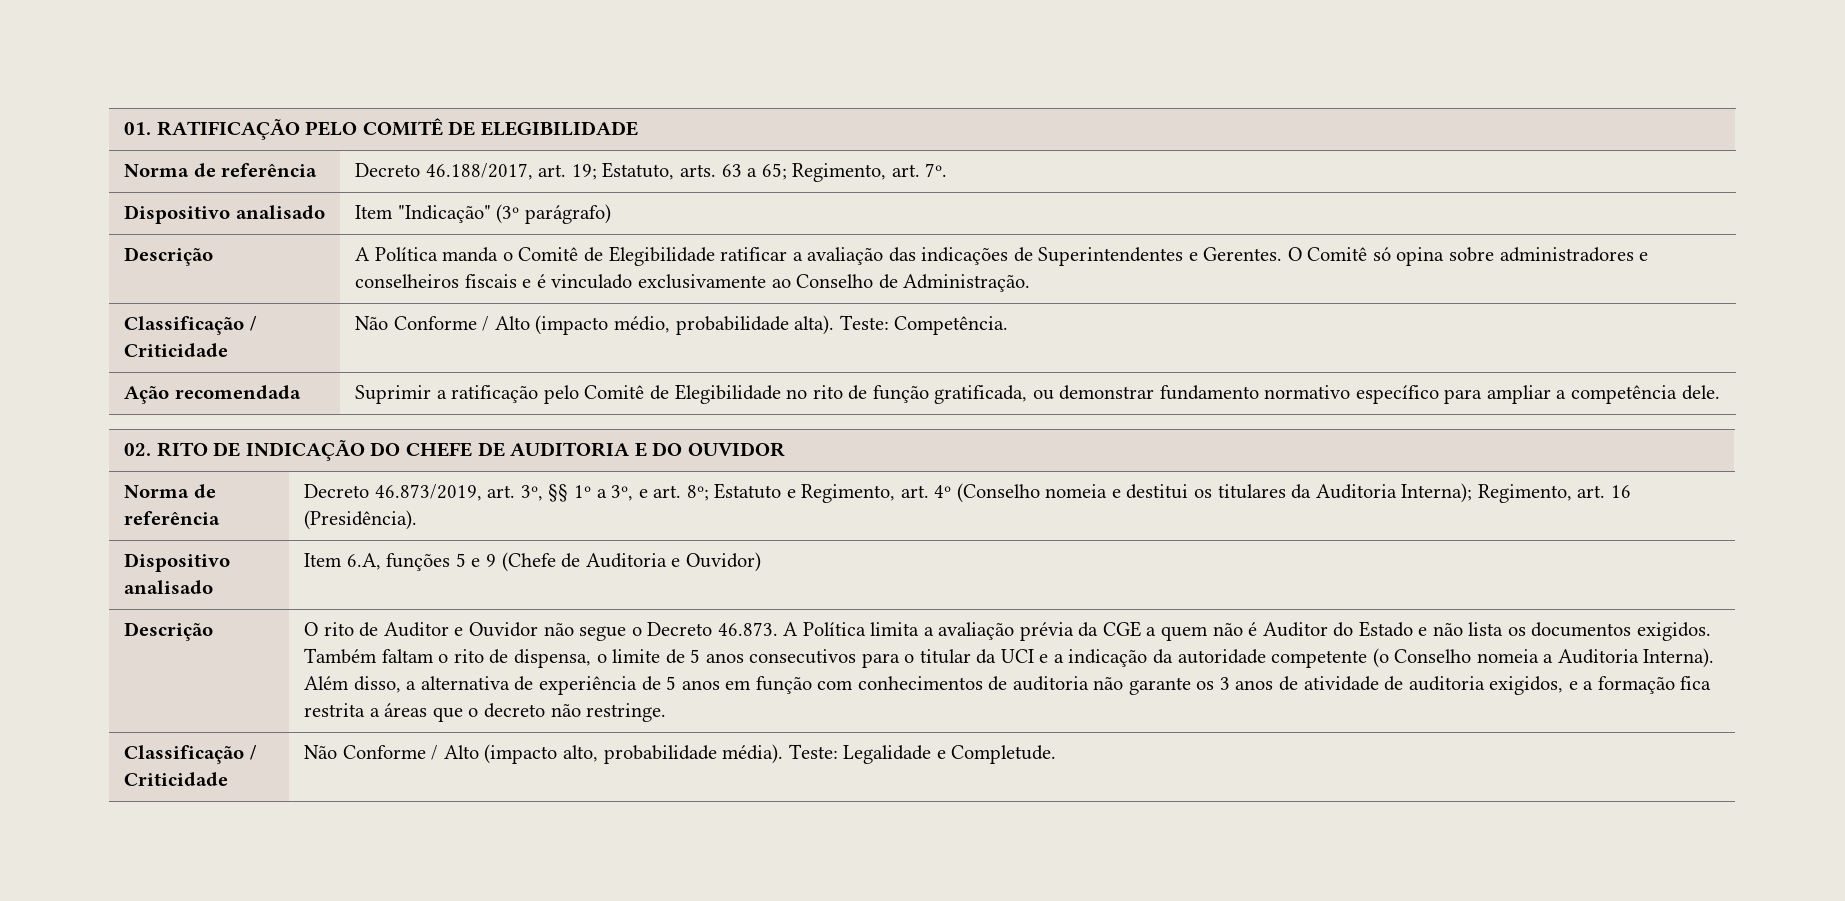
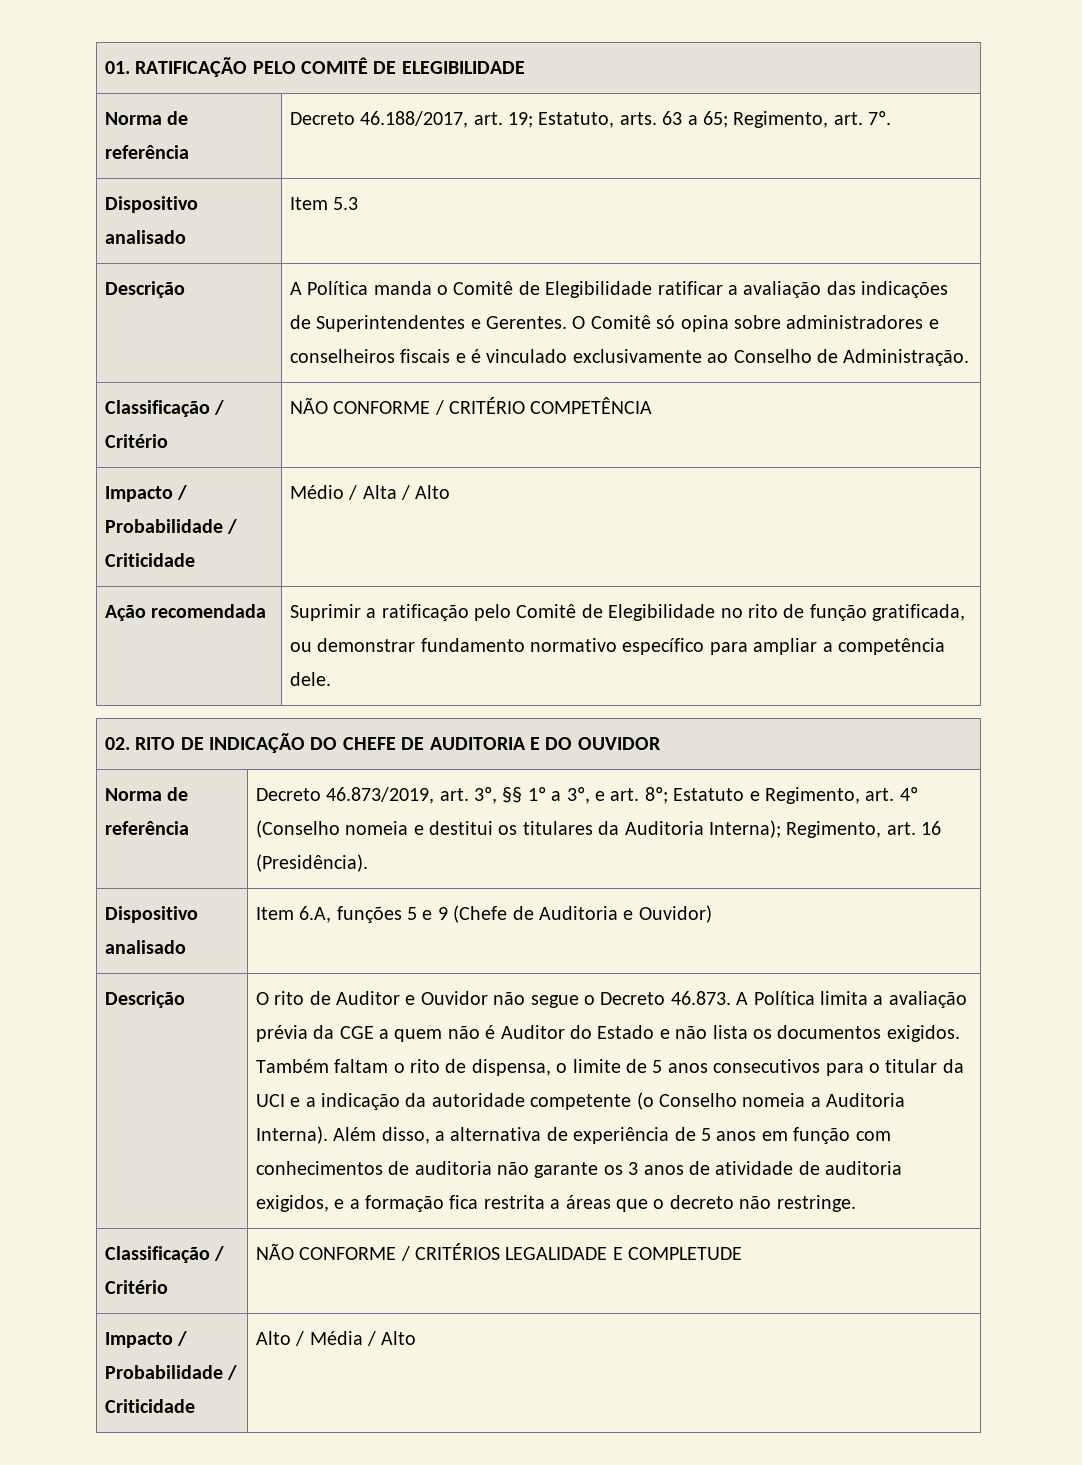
[397,204,611,224] "Indicação" (3º parágrafo) -> [333,197,359,210] 5.3
[124,343,229,357] [355,315,1009,335] Criticidade | Não Conforme / Alto (impacto médio, probabilidade alta). Teste: Competência. -> [104,434,168,448] [289,397,653,415] [104,485,188,502] [104,519,238,534] [104,553,195,567] [289,485,451,500] Critério | NÃO CONFORME / CRITÉRIO COMPETÊNCIA // Impacto / Probabilidade / Criticidade | Médio / Alta / Alto
[124,772,229,786] [304,744,1057,764] Criticidade | Não Conforme / Alto (impacto alto, probabilidade média). Teste: Legalidade e Completude. -> [104,1280,168,1294] [255,1243,743,1261] [104,1331,188,1348] [104,1365,238,1380] [104,1399,195,1413] [255,1331,417,1346] Critério | NÃO CONFORME / CRITÉRIOS LEGALIDADE E COMPLETUDE // Impacto / Probabilidade / Criticidade | Alto / Média / Alto

